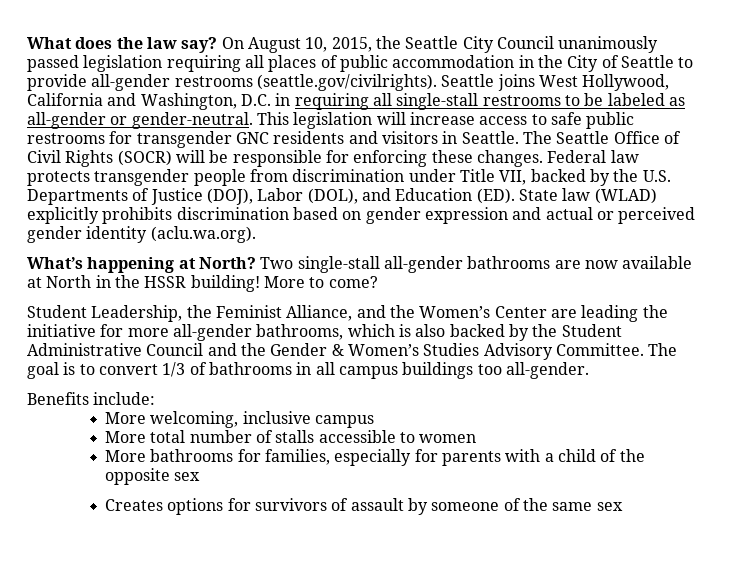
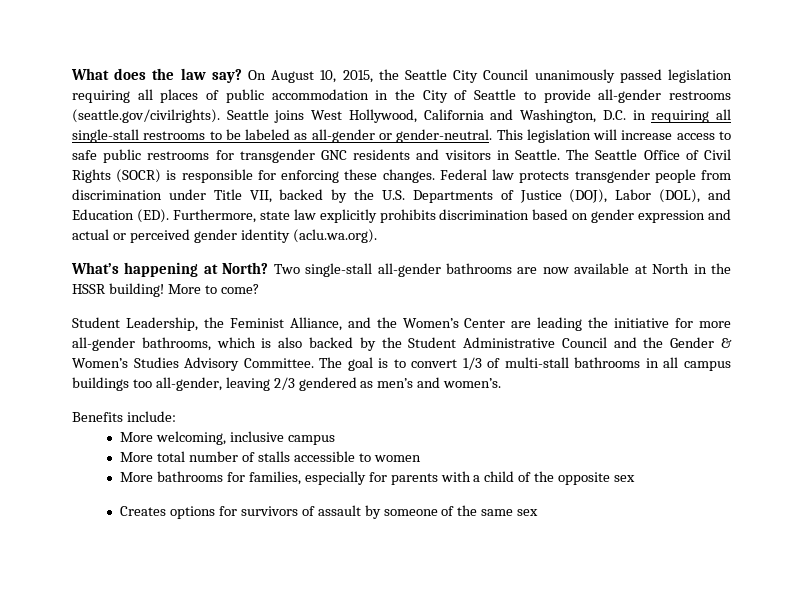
[175,150,229,163] will be -> [166,170,177,180] is
[518,188,657,204] State law (WLAD) -> [172,209,316,223] Furthermore, state law
(207, 368) none -> [504,357,569,368] multi-stall
[505,362,589,379] all-gender. -> [155,377,502,391] all-gender, leaving 2/3 gendered as men’s and women’s.

